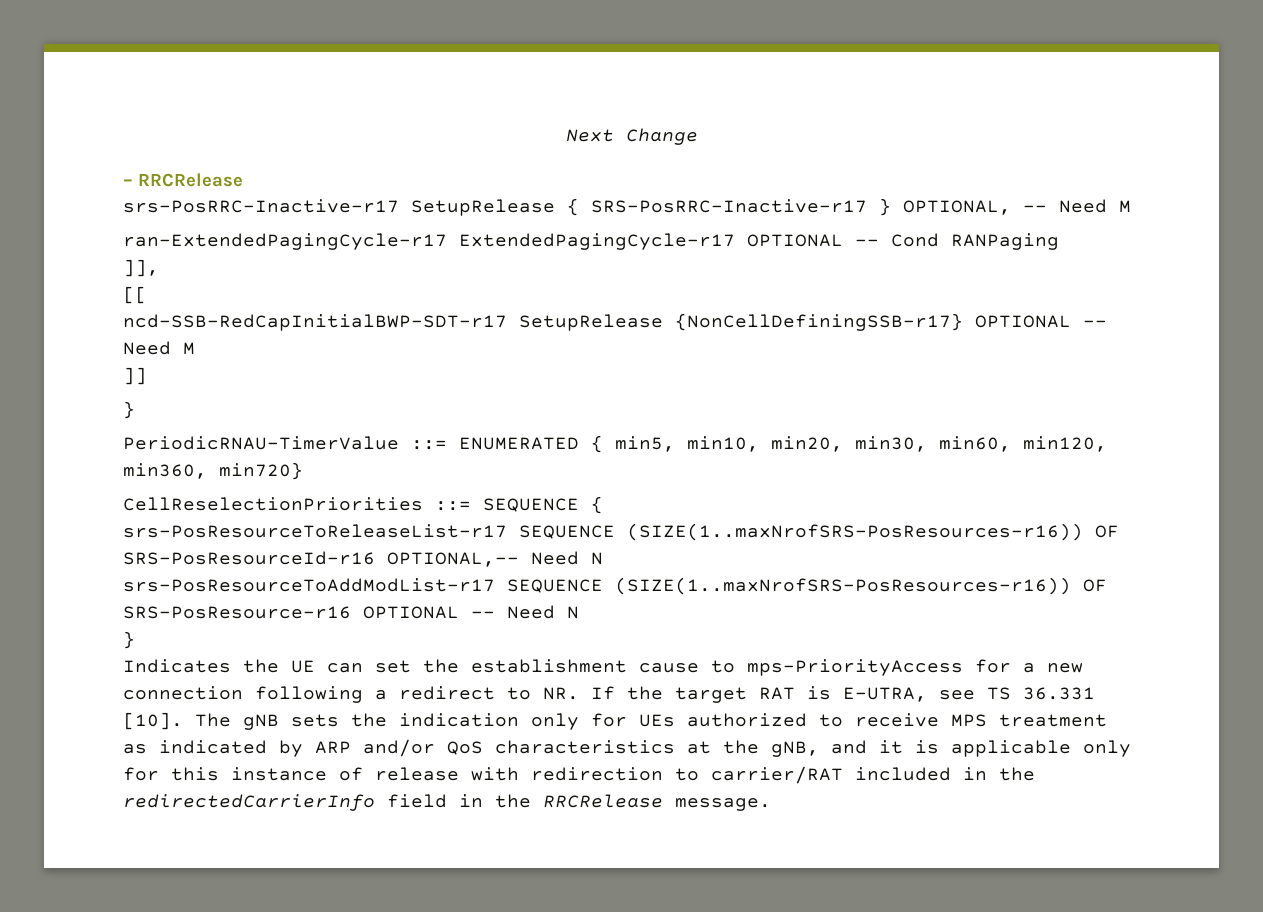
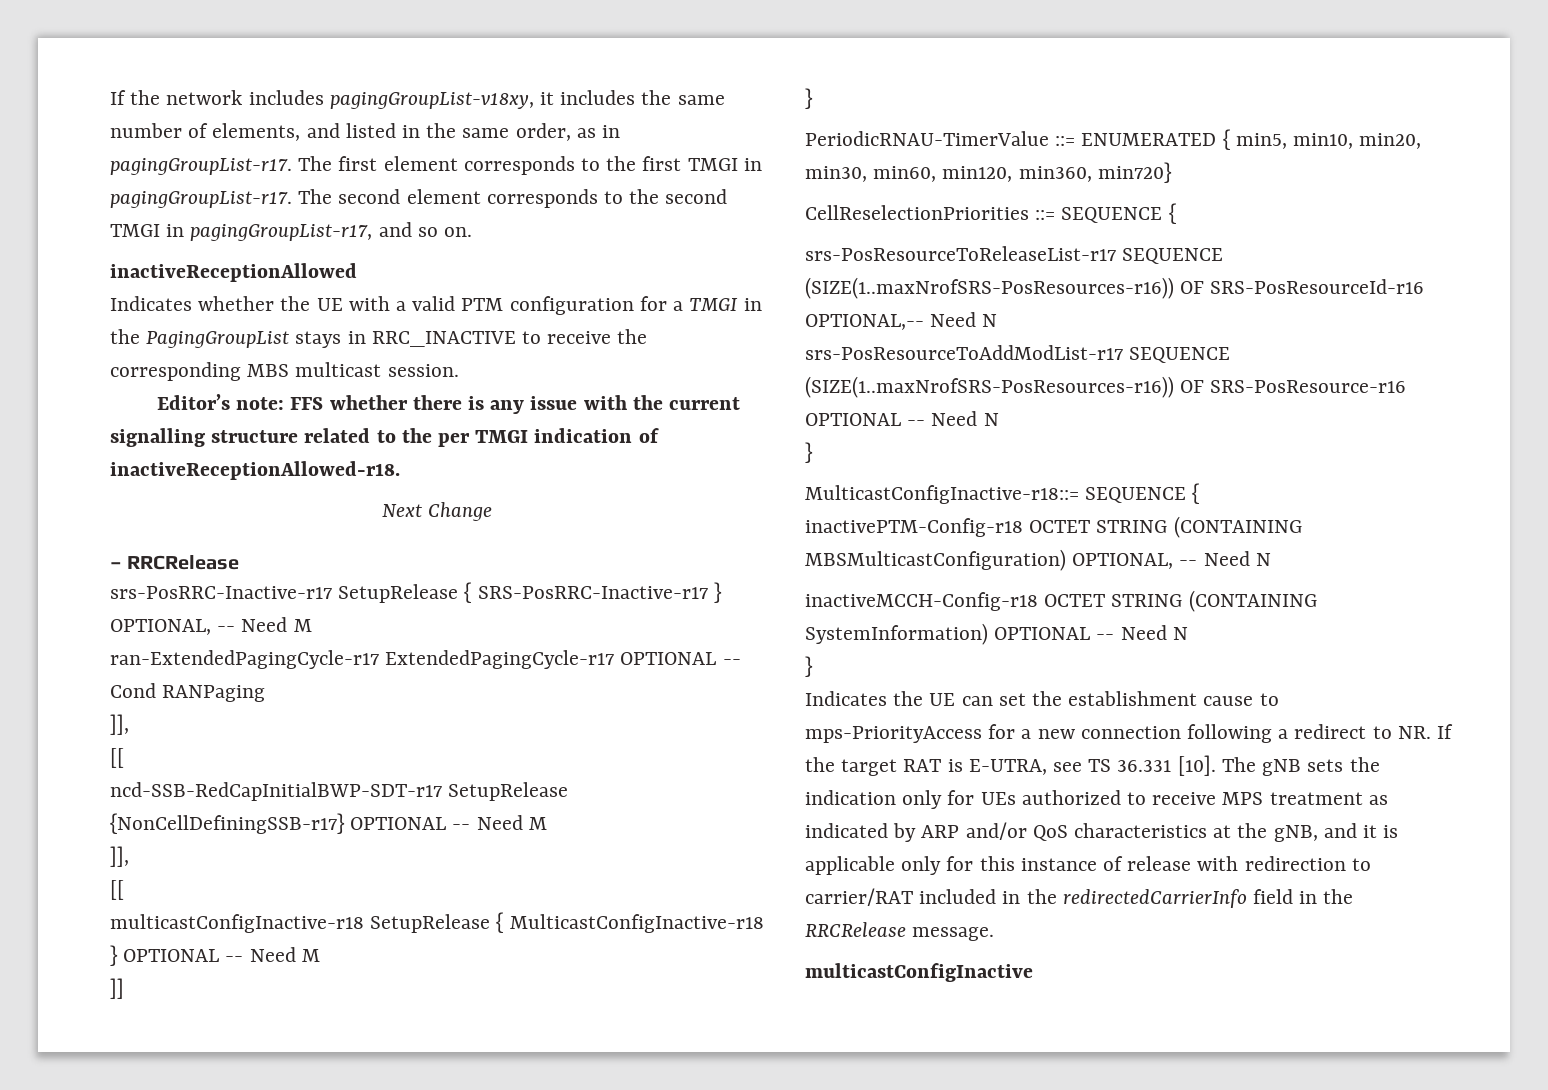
(565, 135) none -> [110,90,725,109] [110,123,621,141] [110,156,762,175] [110,189,728,208] [110,222,473,241] [110,263,357,282] [110,296,762,315] [110,329,648,348] [110,362,459,381] [157,394,741,414] [110,428,659,447] [110,461,400,480] If the network includes pagingGroupList-v18xy, it includes the same number of elements, and listed in the same order, as in pagingGroupList-r17. The first element corresponds to the first TMGI in pagingGroupList-r17. The second element corresponds to the second TMGI in pagingGroupList-r17, and so on. // inactiveReceptionAllowed // Indicates whether the UE with a valid PTM configuration for a TMGI in the PagingGroupList stays in RRC_INACTIVE to receive the corresponding MBS multicast session. // Editor’s note: FFS whether there is any issue with the current signalling structure related to the per TMGI indication of inactiveReceptionAllowed-r18. //
(195, 348) none -> [110,846,129,867] [110,880,124,900] [110,912,764,933] [110,945,320,966] // ]], // [[ // multicastConfigInactive-r18 SetupRelease { MulticastConfigInactive-r18 } OPTIONAL -- Need M
(135, 640) none -> [805,483,1201,504] [805,516,1302,538] [805,549,1271,571] [805,590,1317,612] [805,623,1188,645] [805,656,813,677] // MulticastConfigInactive-r18::= SEQUENCE { // inactivePTM-Config-r18 OCTET STRING (CONTAINING MBSMulticastConfiguration) OPTIONAL, -- Need N // inactiveMCCH-Config-r18 OCTET STRING (CONTAINING SystemInformation) OPTIONAL -- Need N // }
(771, 804) none -> [805,963,1033,982] // multicastConfigInactive

